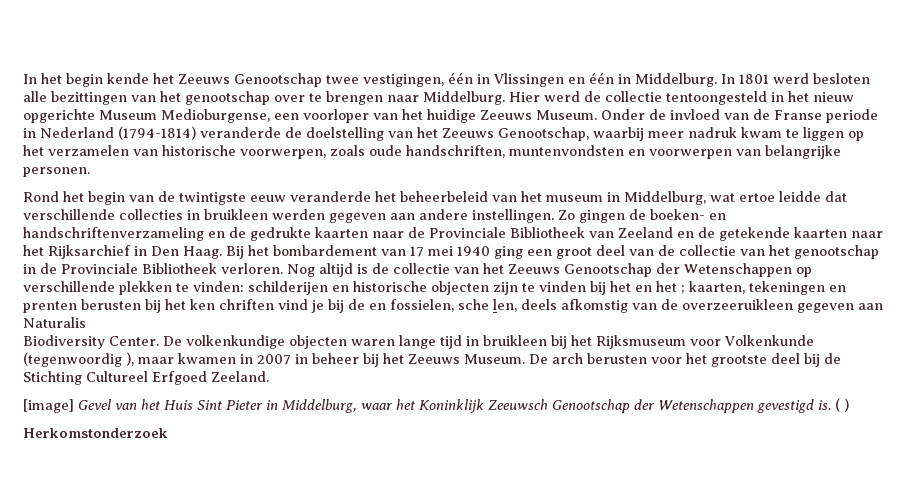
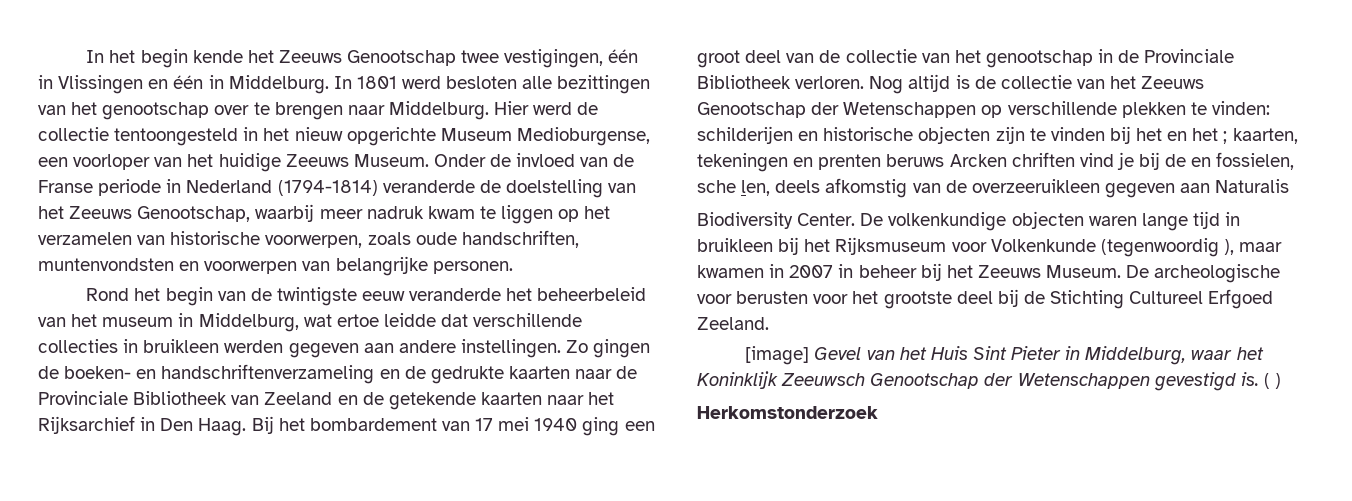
[81,299,215,313] berusten bij het ken -> [886,154,1007,167] beruws Arcken
[552,353,583,364] arch -> [1154,264,1281,283] [697,294,732,304] archeologische voor

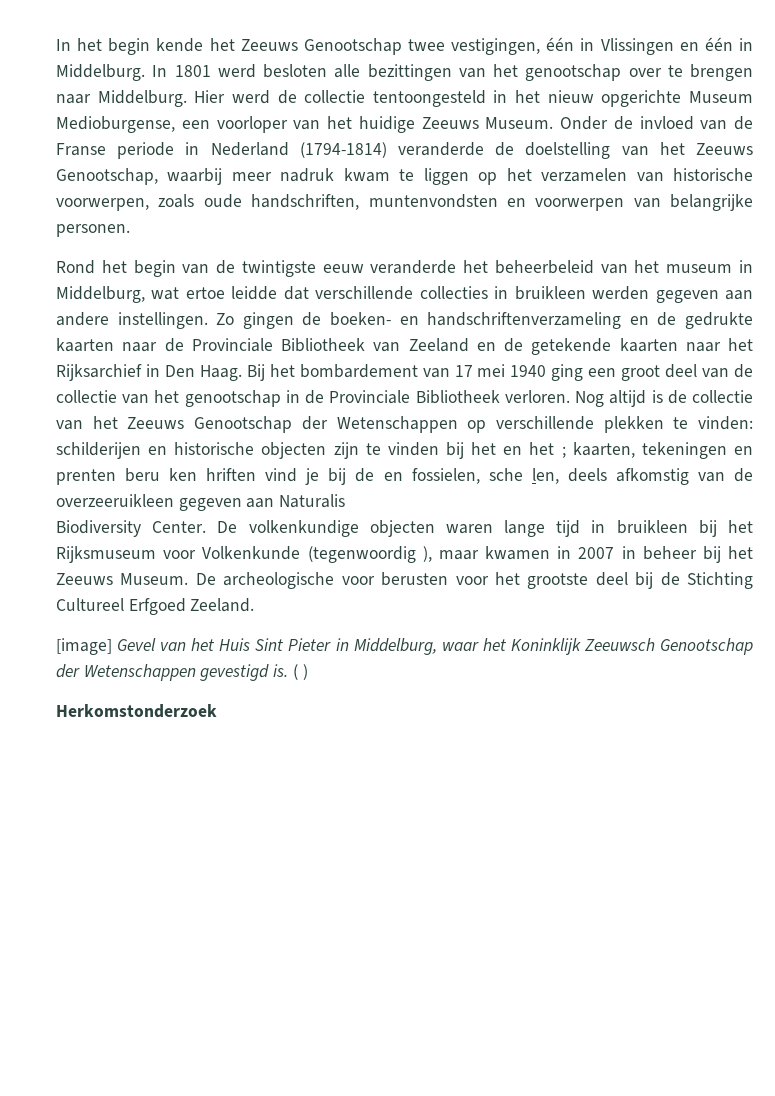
[886,152,1075,167] beruws Arcken chriften -> [125,468,257,482] beru ken hriften

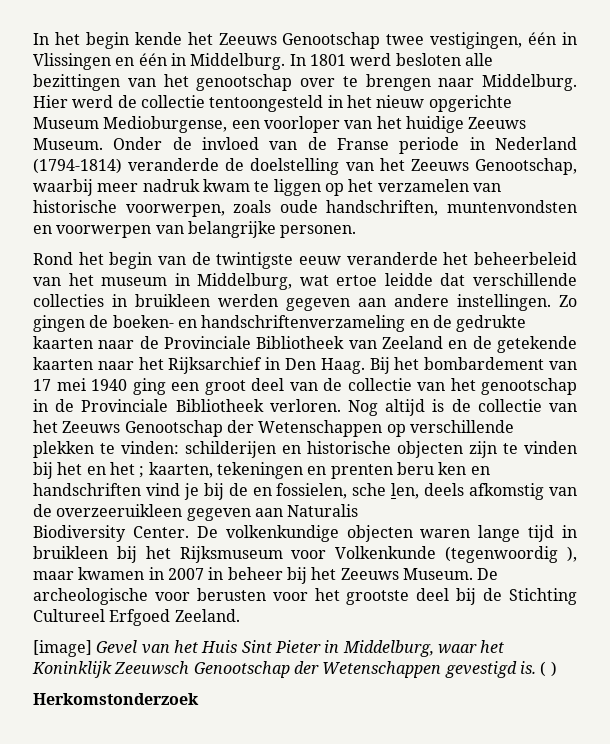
[206,468,257,481] hriften -> [470,466,490,475] [33,483,141,496] en handschriften

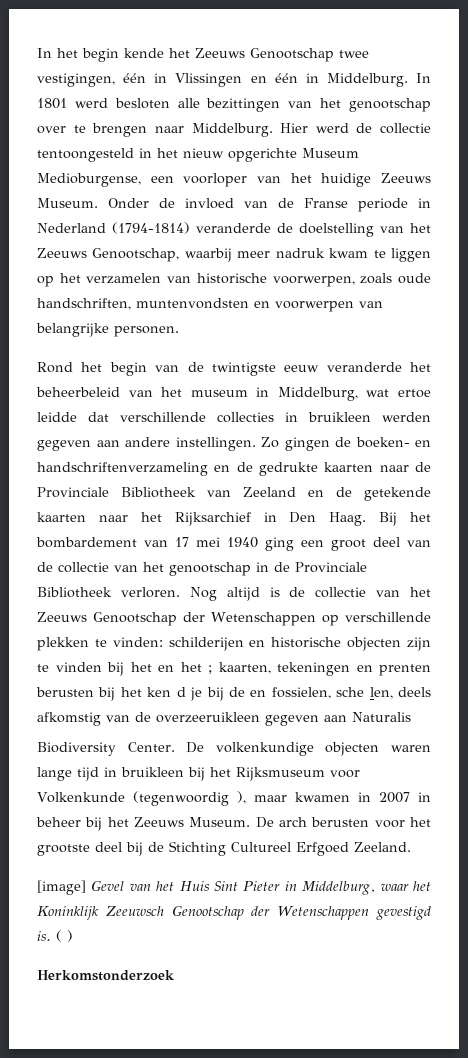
[396,462,490,475] [33,483,180,496] beru ken en handschriften vind -> [36,687,186,701] berusten bij het ken d
[33,588,190,605] archeologische voor -> [279,817,307,827] arch

